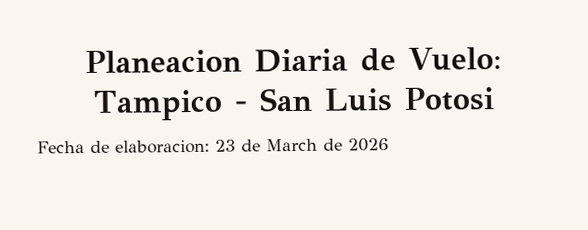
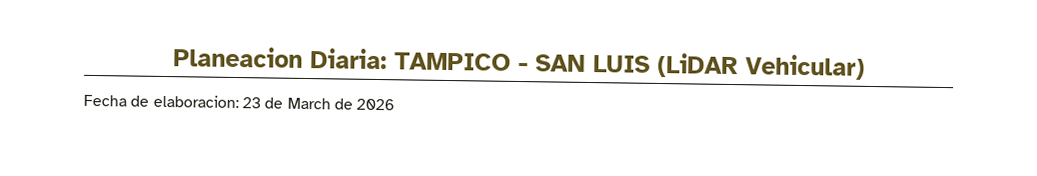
[253,46,503,73] [93,87,494,121] Diaria de Vuelo: Tampico - San Luis Potosi -> [310,48,865,80] Diaria: TAMPICO - SAN LUIS (LiDAR Vehicular)

